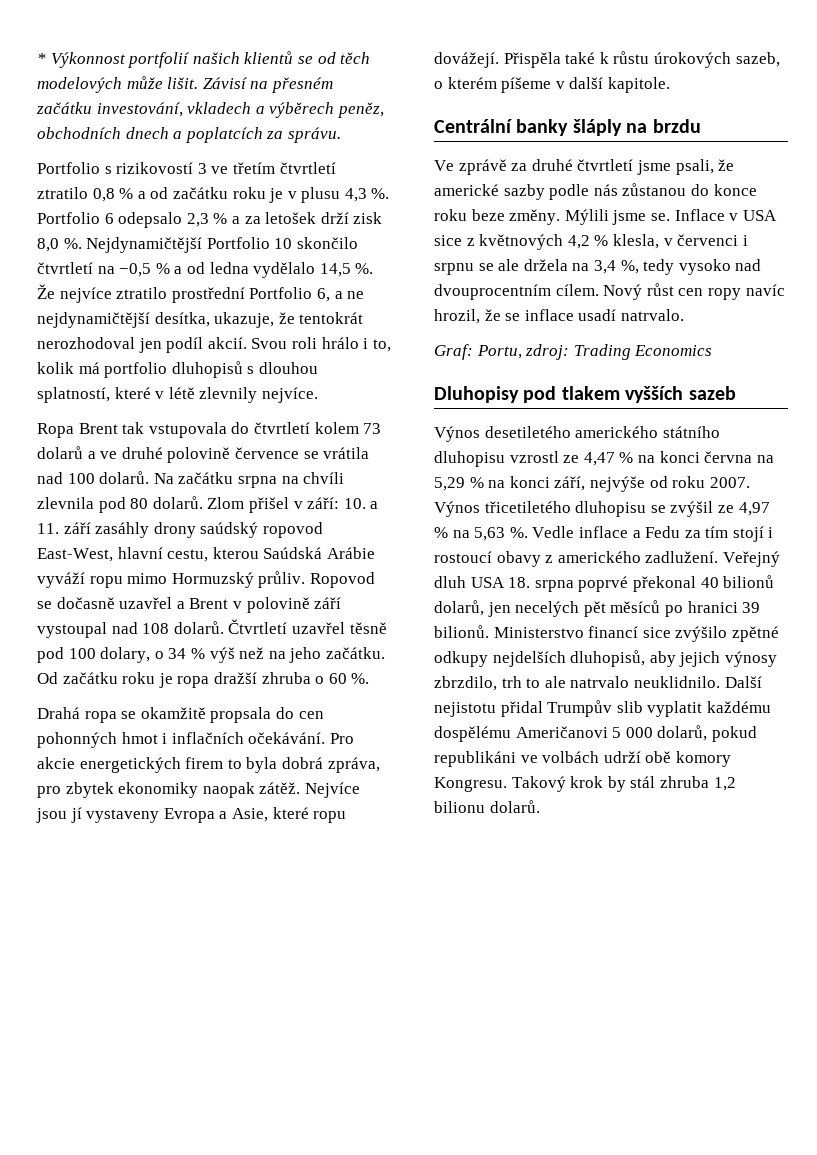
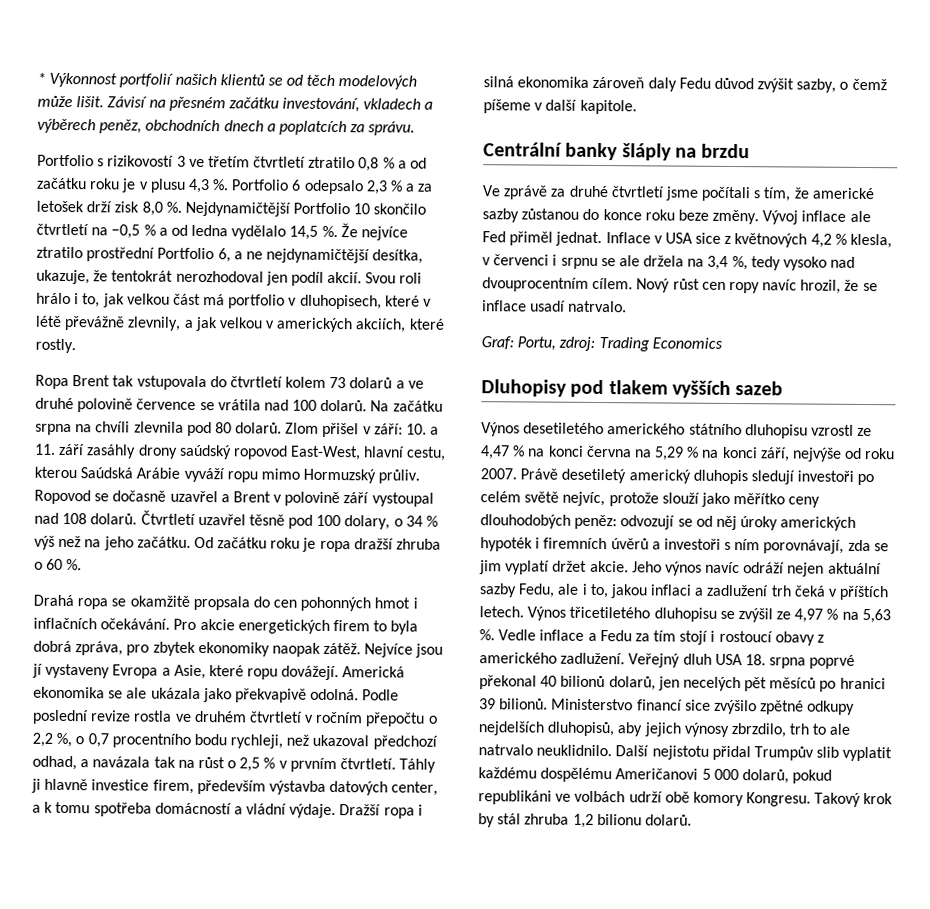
[37,361,318,378] [37,387,318,403] kolik má portfolio dluhopisů s dlouhou splatností, které v létě zlevnily nejvíce. -> [102,293,433,310] [35,315,445,333] [35,338,76,354] jak velkou část má portfolio v dluhopisech, které v létě převážně zlevnily, a jak velkou v amerických akciích, které rostly.
[503,51,780,68] [434,77,497,89] Přispěla také k růstu úrokových sazeb, o kterém -> [342,666,406,678] [33,686,400,703] [32,709,438,727] [32,732,438,750] [32,755,437,773] [31,778,439,796] [32,801,423,819] [483,76,887,93] Americká ekonomika se ale ukázala jako překvapivě odolná. Podle poslední revize rostla ve druhém čtvrtletí v ročním přepočtu o 2,2 %, o 0,7 procentního bodu rychleji, než ukazoval předchozí odhad, a navázala tak na růst o 2,5 % v prvním čtvrtletí. Táhly ji hlavně investice firem, především výstavba datových center, a k tomu spotřeba domácností a vládní výdaje. Dražší ropa i silná ekonomika zároveň daly Fedu důvod zvýšit sazby, o čemž
[675,159,714,175] psali, -> [701,186,792,202] počítali s tím,
[549,184,618,200] podle nás -> (519, 215) none
[564,209,670,225] Mýlili jsme se. -> [762,210,871,225] [482,231,603,247] Vývoj inflace ale Fed přiměl jednat.
(750, 482) none -> [520,468,875,486] [480,491,821,508] [480,514,857,531] [480,537,889,554] [479,560,882,577] [479,583,890,601] [479,606,524,618] Právě desetiletý americký dluhopis sledují investoři po celém světě nejvíc, protože slouží jako měřítko ceny dlouhodobých peněz: odvozují se od něj úroky amerických hypoték i firemních úvěrů a investoři s ním porovnávají, zda se jim vyplatí držet akcie. Jeho výnos navíc odráží nejen aktuální sazby Fedu, ale i to, jakou inflaci a zadlužení trh čeká v příštích letech.

